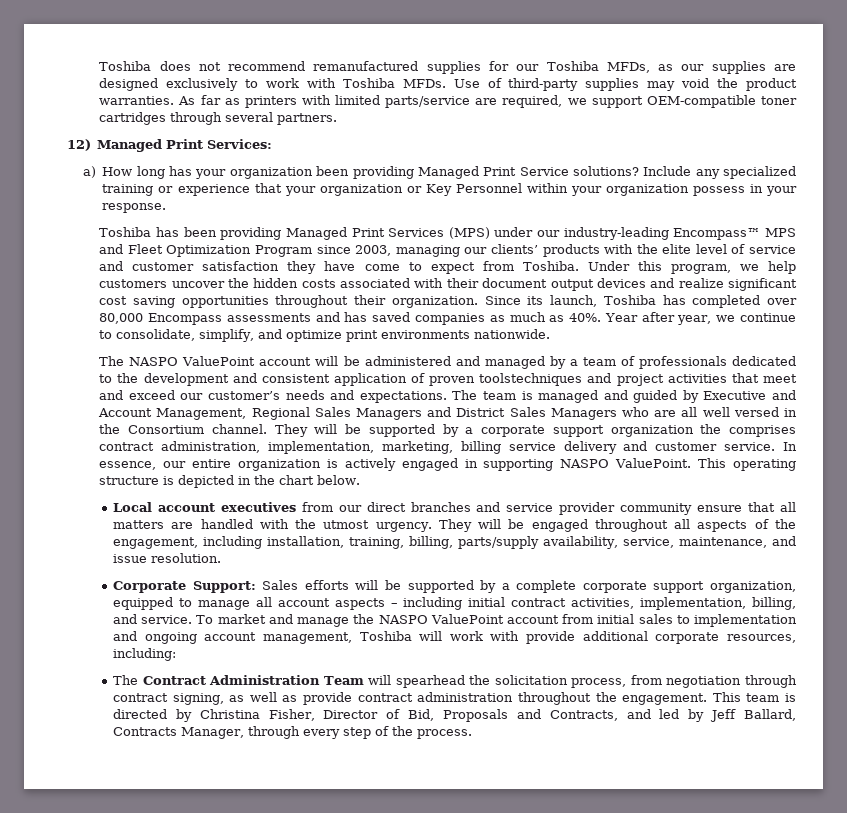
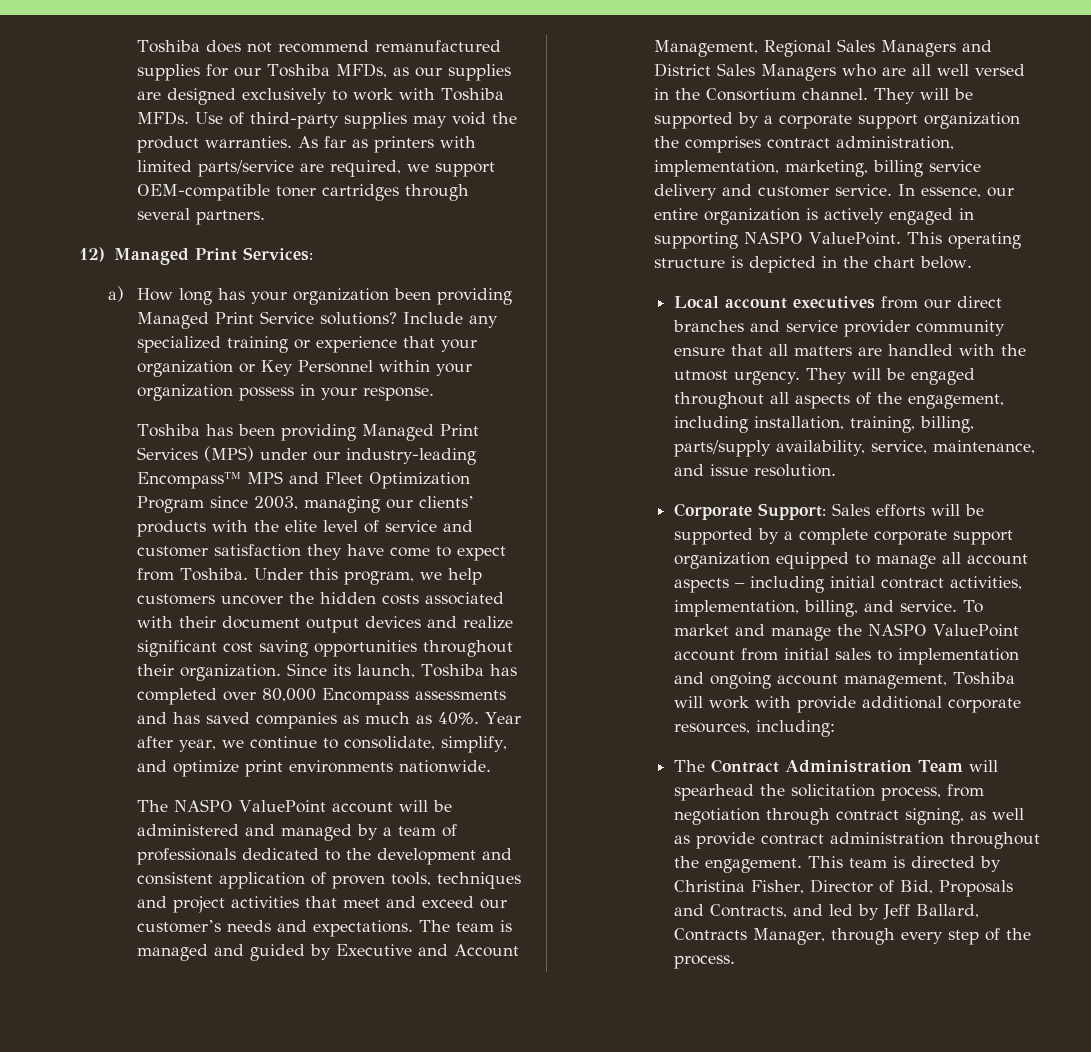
[479,373,583,386] toolstechniques -> [391,872,522,889] tools, techniques
[710,581,797,593] organization, -> [673,552,770,569] organization

